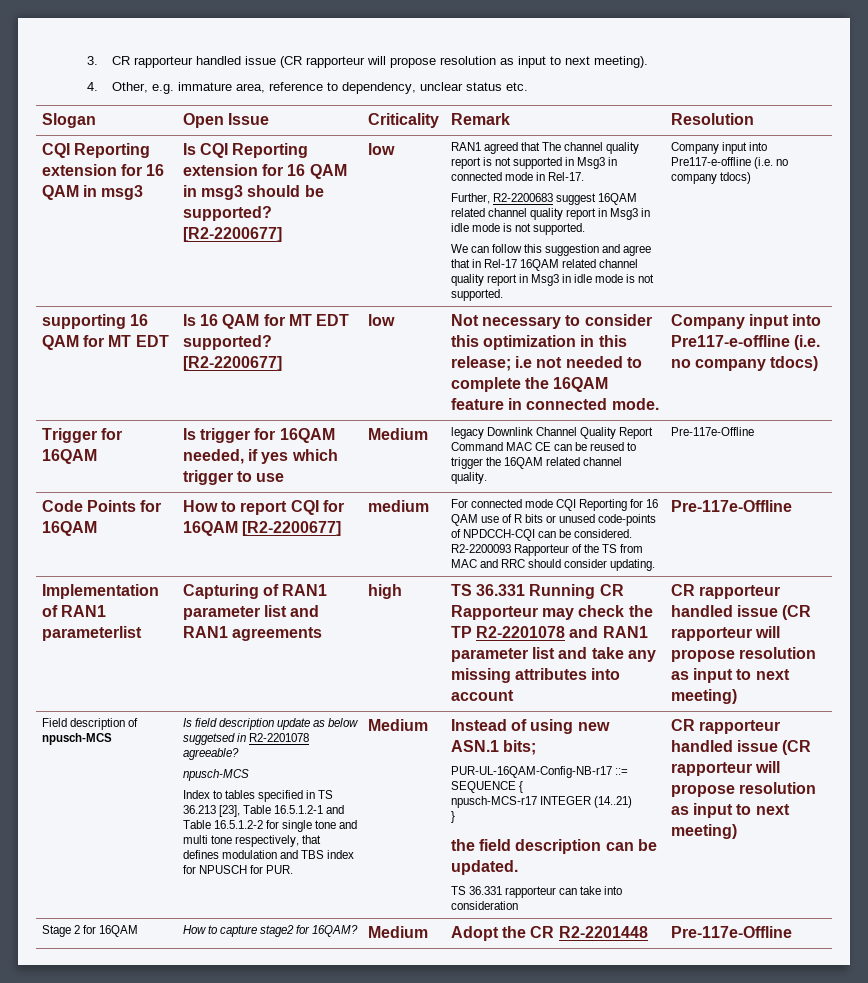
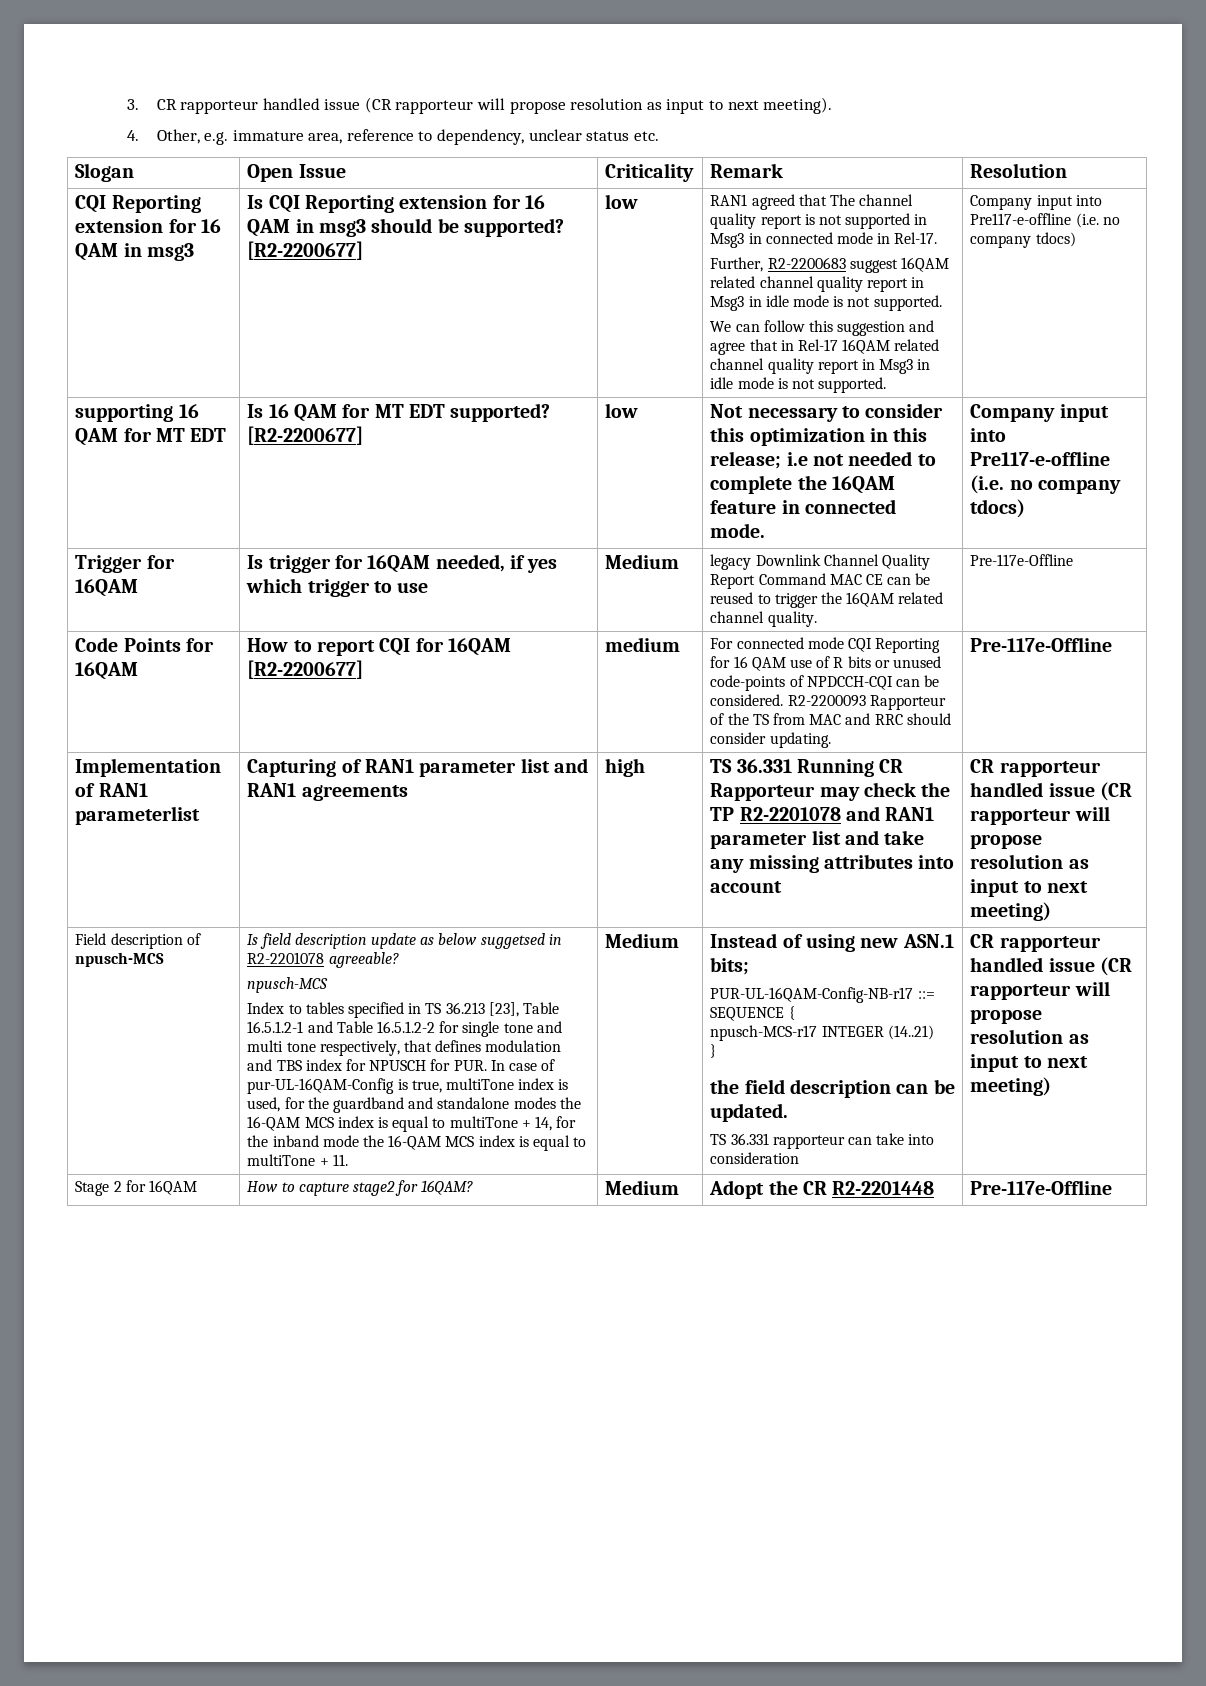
(293, 869) none -> [490,1059,556,1071] [247,1078,569,1094] [247,1097,581,1113] [247,1116,577,1132] [247,1135,587,1151] [247,1154,348,1166] In case of pur-UL-16QAM-Config is true, multiTone index is used, for the guardband and standalone modes the 16-QAM MCS index is equal to multiTone + 14, for the inband mode the 16-QAM MCS index is equal to multiTone + 11.

